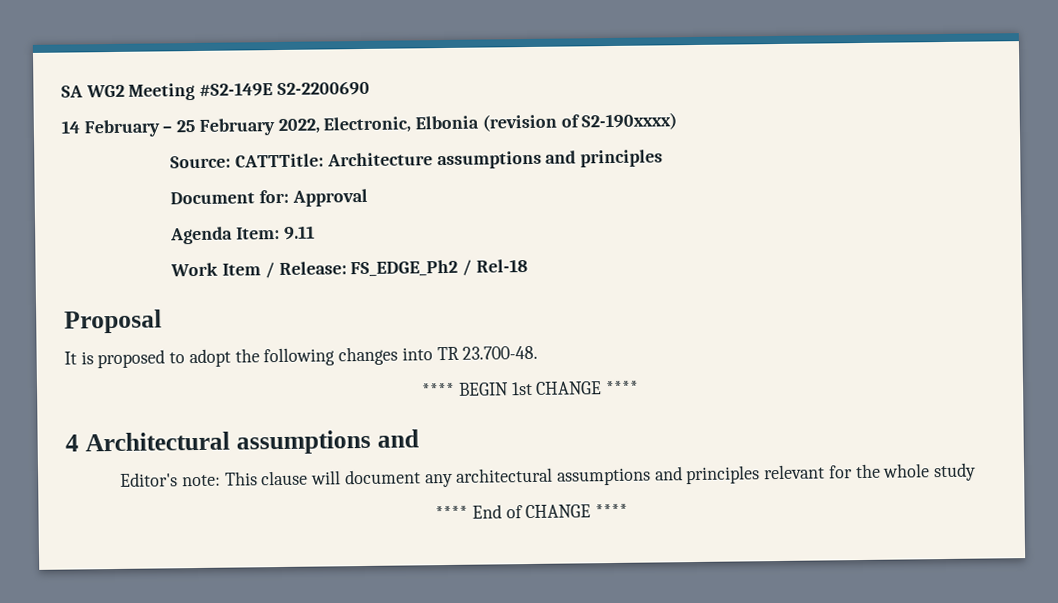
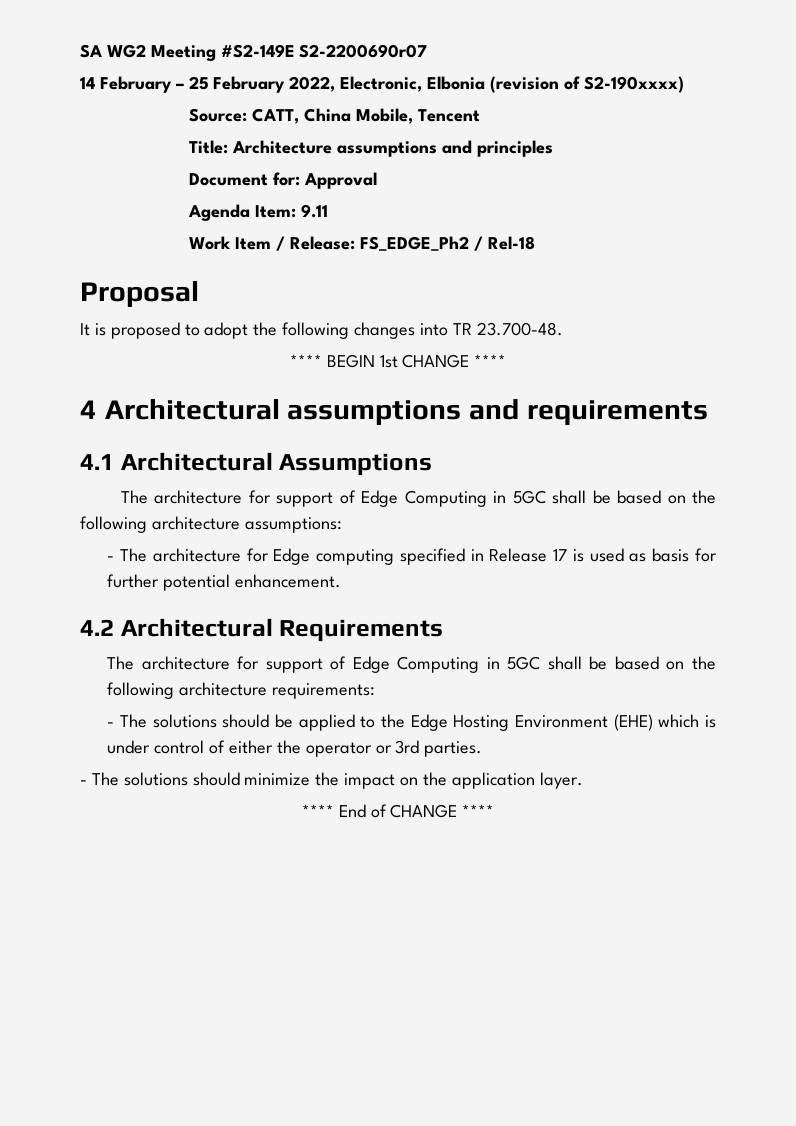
[276,80,370,97] S2-2200690 -> [299,44,428,58] S2-2200690r07
[235,153,325,168] CATTTitle: -> [252,108,480,124] [189,140,229,154] CATT, China Mobile, Tencent // Title:
[120,462,977,488] // Editor's note: This clause will document any architectural assumptions and principles relevant for the whole study -> [526,400,708,425] [80,452,433,476] [120,490,717,507] [80,516,342,533] [107,548,718,565] [107,574,342,591] [80,618,444,642] [107,656,716,673] [107,682,376,699] [107,714,716,731] [107,740,483,757] [80,772,583,789] requirements // 4.1 Architectural Assumptions // The architecture for support of Edge Computing in 5GC shall be based on the following architecture assumptions: // - The architecture for Edge computing specified in Release 17 is used as basis for further potential enhancement. // 4.2 Architectural Requirements // The architecture for support of Edge Computing in 5GC shall be based on the following architecture requirements: // - The solutions should be applied to the Edge Hosting Environment (EHE) which is under control of either the operator or 3rd parties. // - The solutions should minimize the impact on the application layer.

